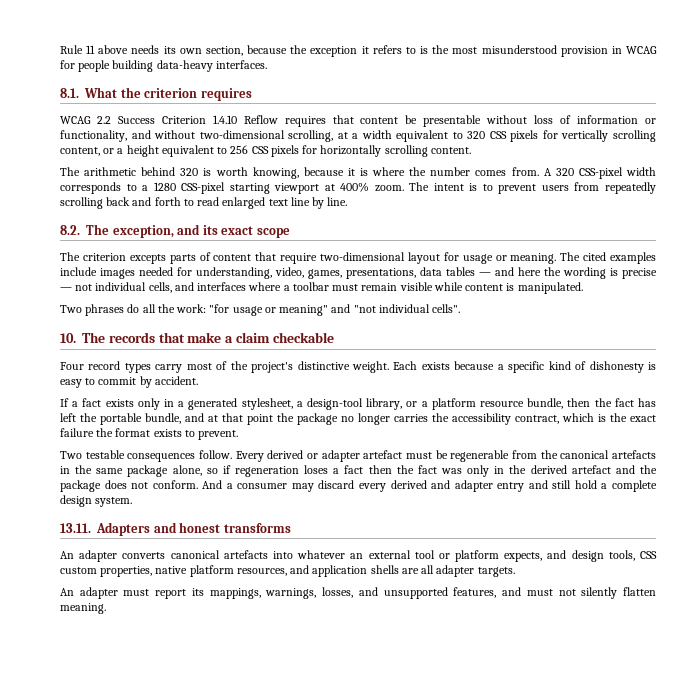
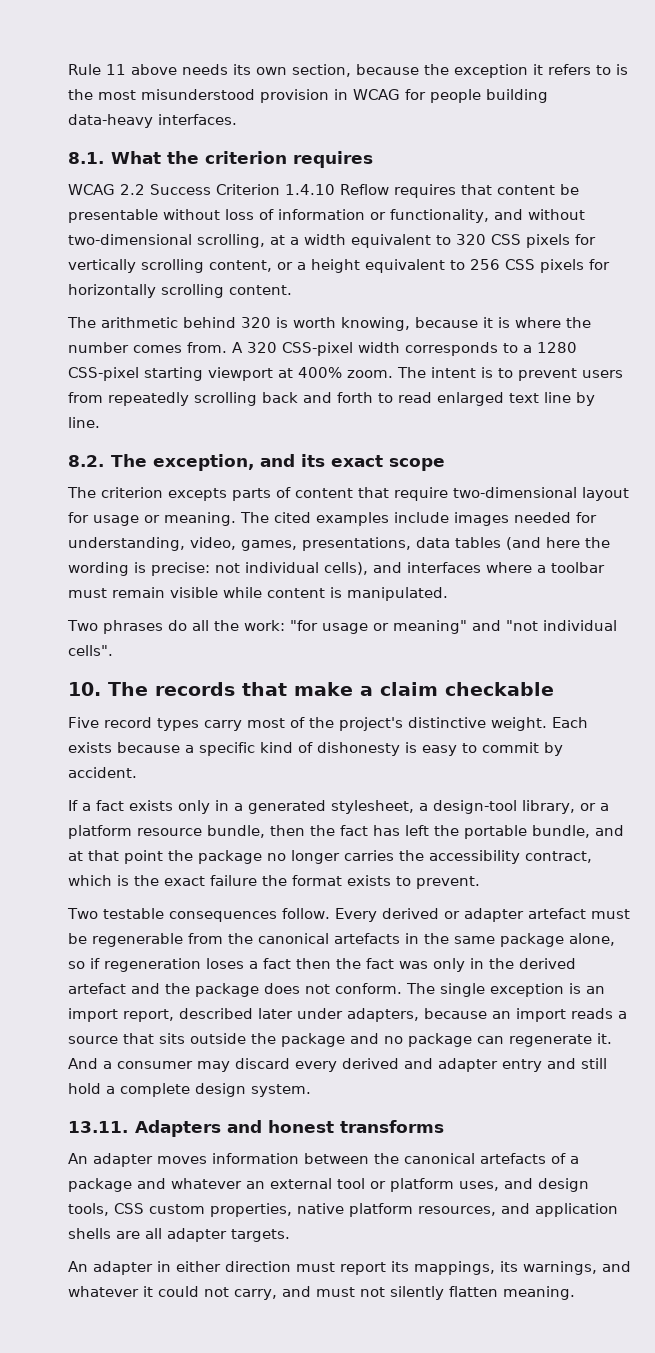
[479,267,514,276] — and -> [506,537,541,550] (and
[622,268,657,279] [60,287,72,291] precise — -> [151,562,210,576] precise:
[148,282,172,293] cells, -> [324,562,368,575] cells),
[60,362,84,370] Four -> [68,717,99,728] Five
(198, 484) none -> [406,983,605,997] [68,1008,627,1022] [68,1033,612,1047] The single exception is an import report, described later under adapters, because an import reads a source that sits outside the package and no package can regenerate it.
[122,550,293,559] converts canonical artefacts into -> [157,1153,579,1164] [68,1178,166,1192] moves information between the canonical artefacts of a package and
[504,552,543,562] expects, -> [459,1181,499,1191] uses,
(118, 593) none -> [157,1261,291,1272] in either direction
[265,587,497,599] warnings, losses, and unsupported features, -> [500,1261,631,1275] [68,1286,277,1300] its warnings, and whatever it could not carry,

